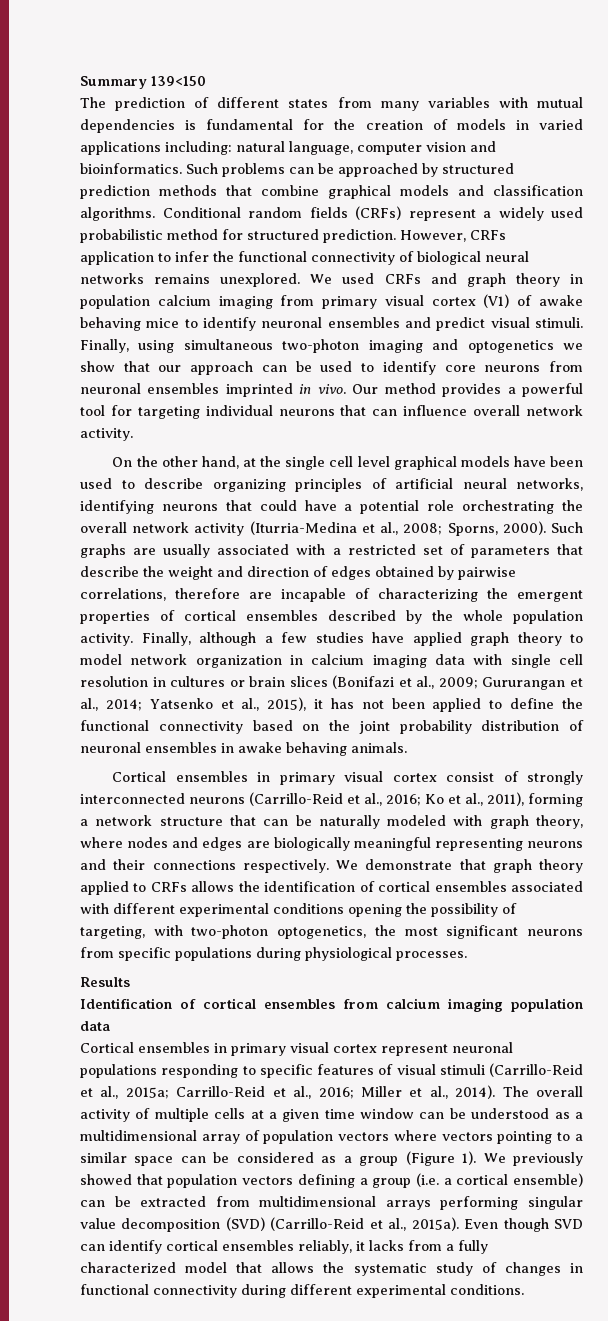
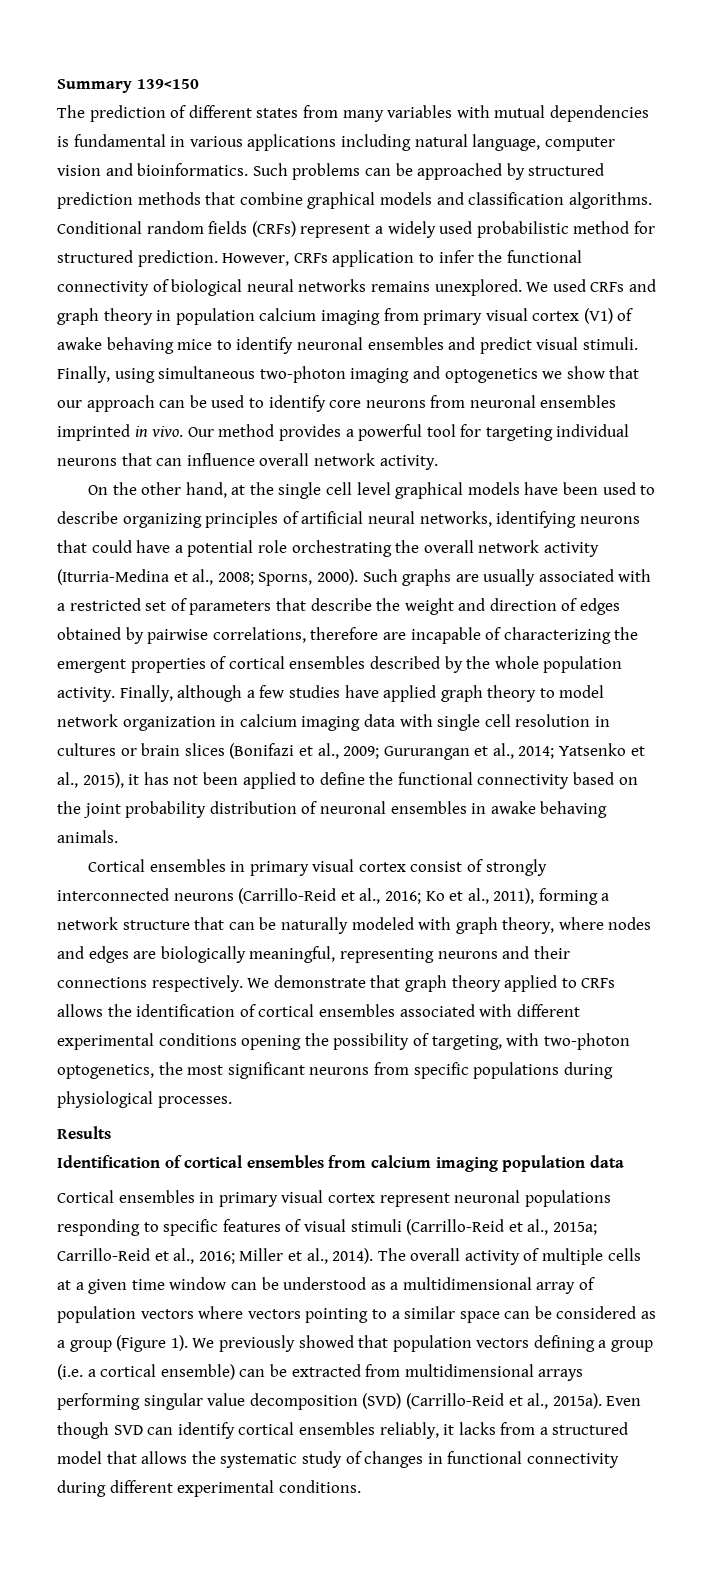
[303,119,583,130] [80,141,232,155] for the creation of models in varied applications including: -> [170,134,411,151] in various applications including
[353,837,431,851] meaningful -> [249,946,336,963] meaningful,
[458,1240,488,1254] [80,1262,176,1273] fully characterized -> [552,1422,629,1435] structured

